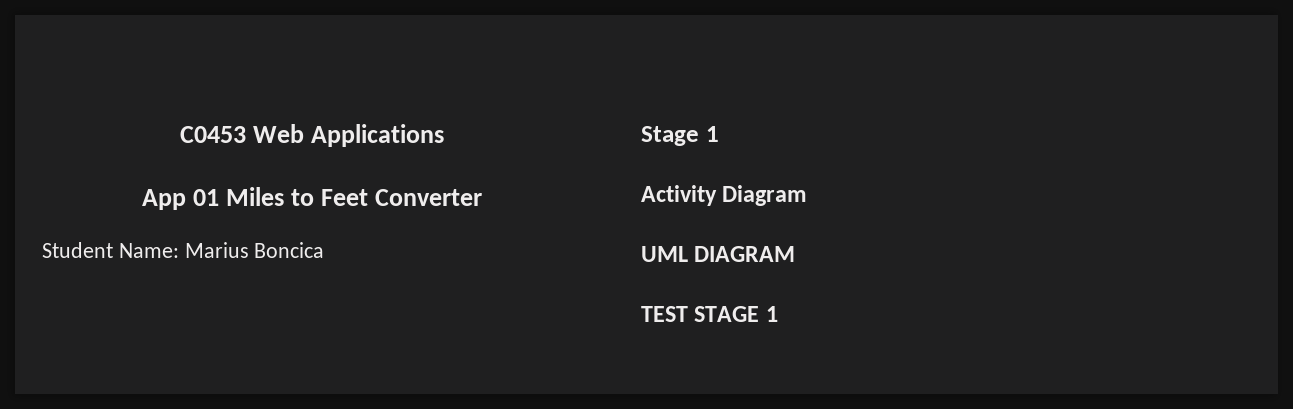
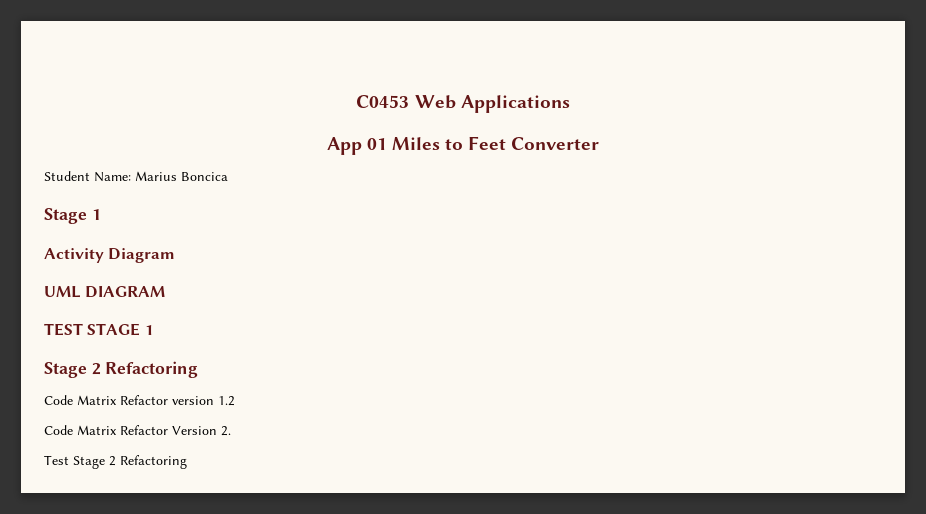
(778, 314) none -> [44,361,199,378] [44,395,235,406] [44,425,231,436] [44,455,187,469] // Stage 2 Refactoring // Code Matrix Refactor version 1.2 // Code Matrix Refactor Version 2. // Test Stage 2 Refactoring

